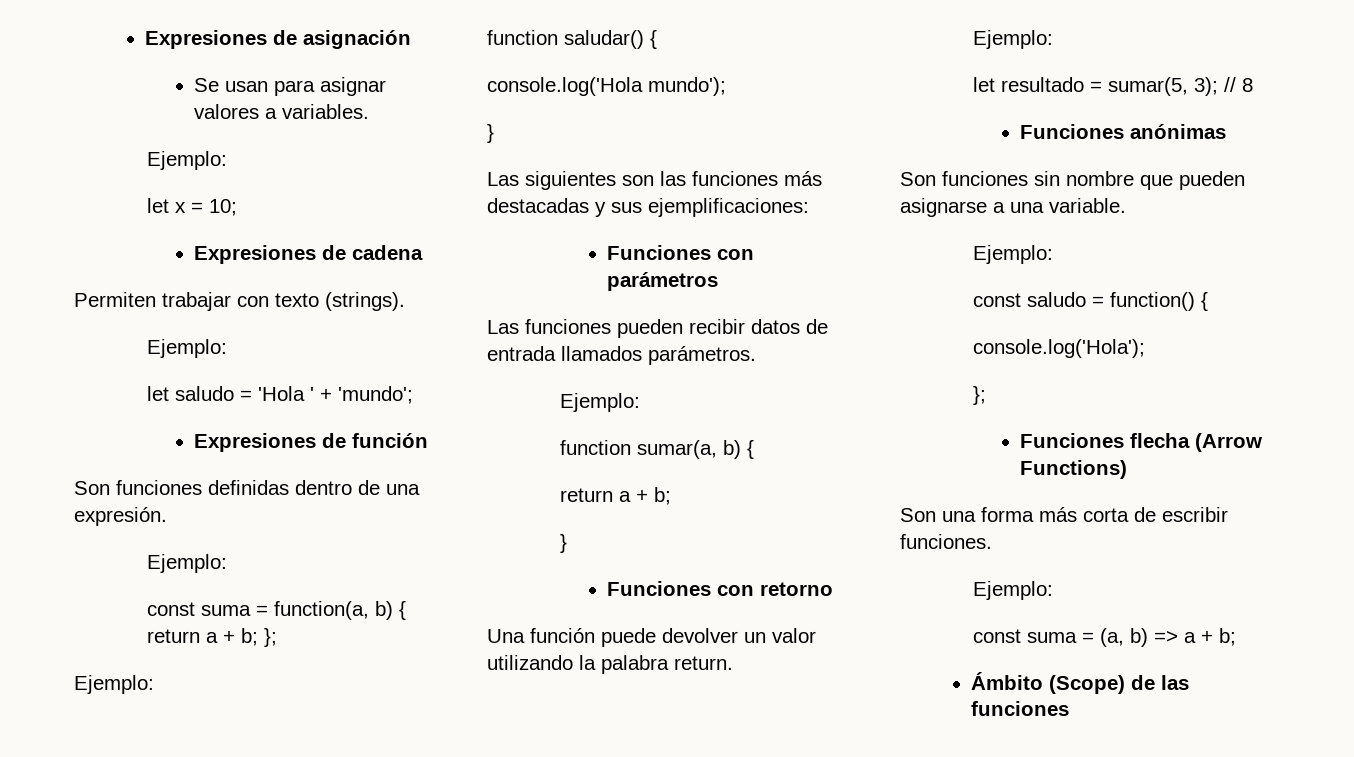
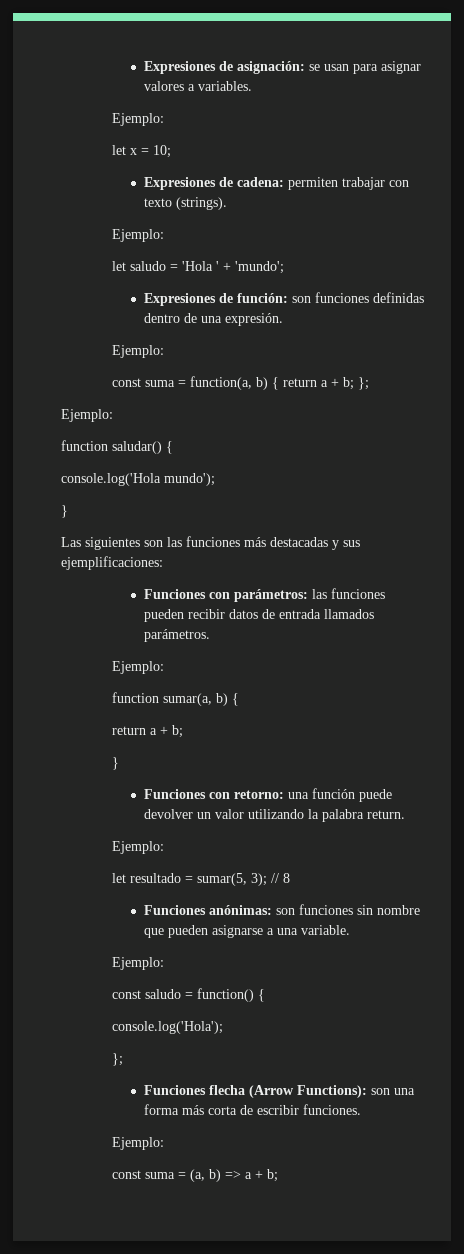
[145,30,412,49] [194,78,220,92] Expresiones de asignación // Se -> [143,61,320,74] Expresiones de asignación: se
[352,245,424,260] [74,292,156,307] cadena // Permiten -> [236,177,338,190] cadena: permiten
[352,433,429,448] [74,481,110,495] función // Son -> [236,293,311,303] función: son
[607,272,719,291] [487,320,519,334] parámetros // Las -> [233,589,327,602] parámetros: las
[760,582,834,596] [487,629,525,643] retorno // Una -> [233,790,309,799] retorno: una
[1130,124,1227,139] [900,172,936,186] anónimas // Son -> [208,905,295,915] anónimas: son
[1020,460,1128,479] [900,508,936,522] Functions) // Son -> [296,1085,390,1098] Functions): son
[971,672,1190,694] [971,701,1070,716] // Ámbito (Scope) de las funciones -> (278, 1175) none

